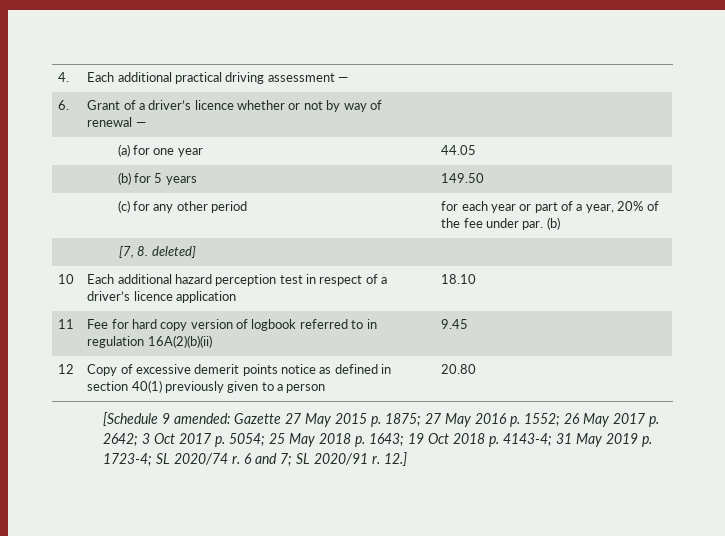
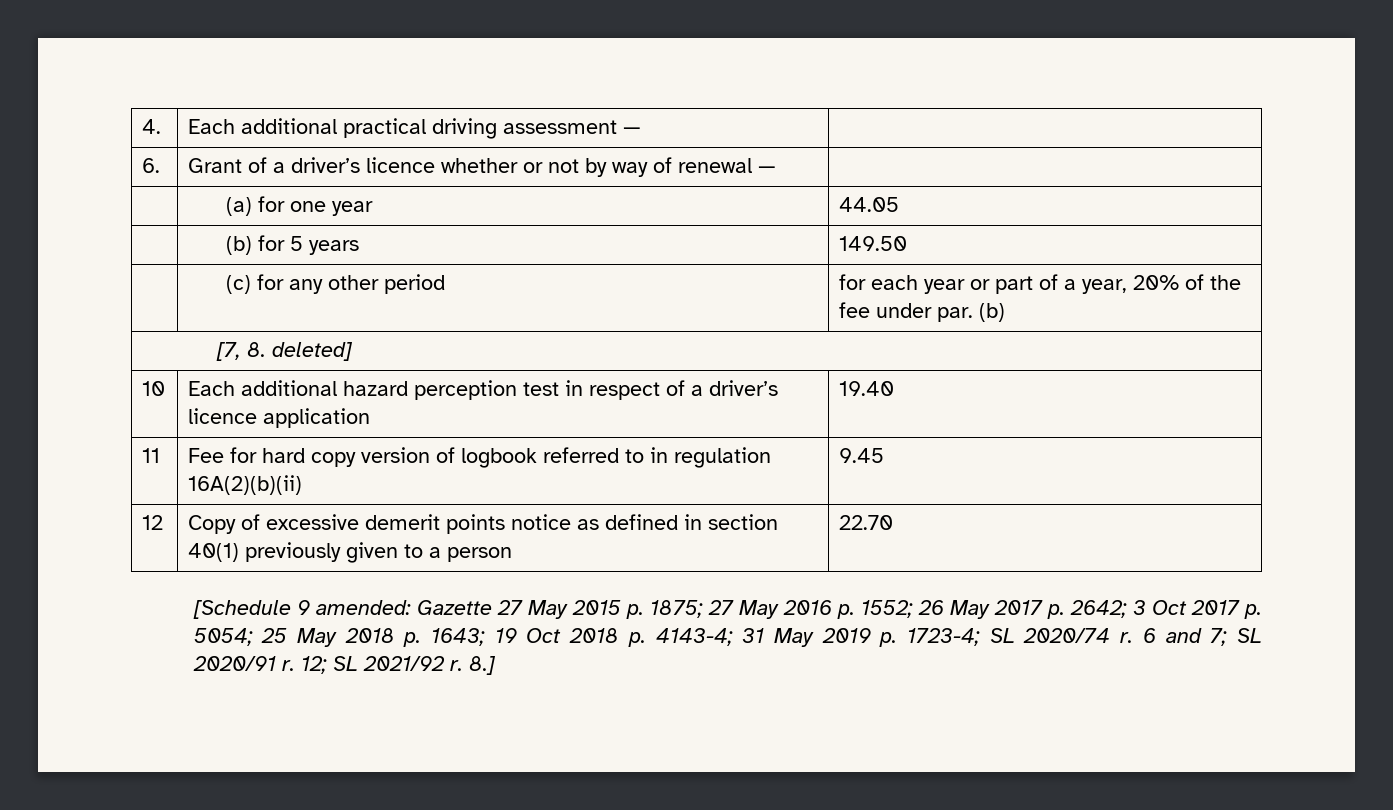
[441,274,477,284] 18.10 -> [839,381,895,396] 19.40
[441,364,477,374] 20.80 -> [839,515,894,530] 22.70
[383,452,407,466] 12.] -> [300,656,496,675] 12; SL 2021/92 r. 8.]

